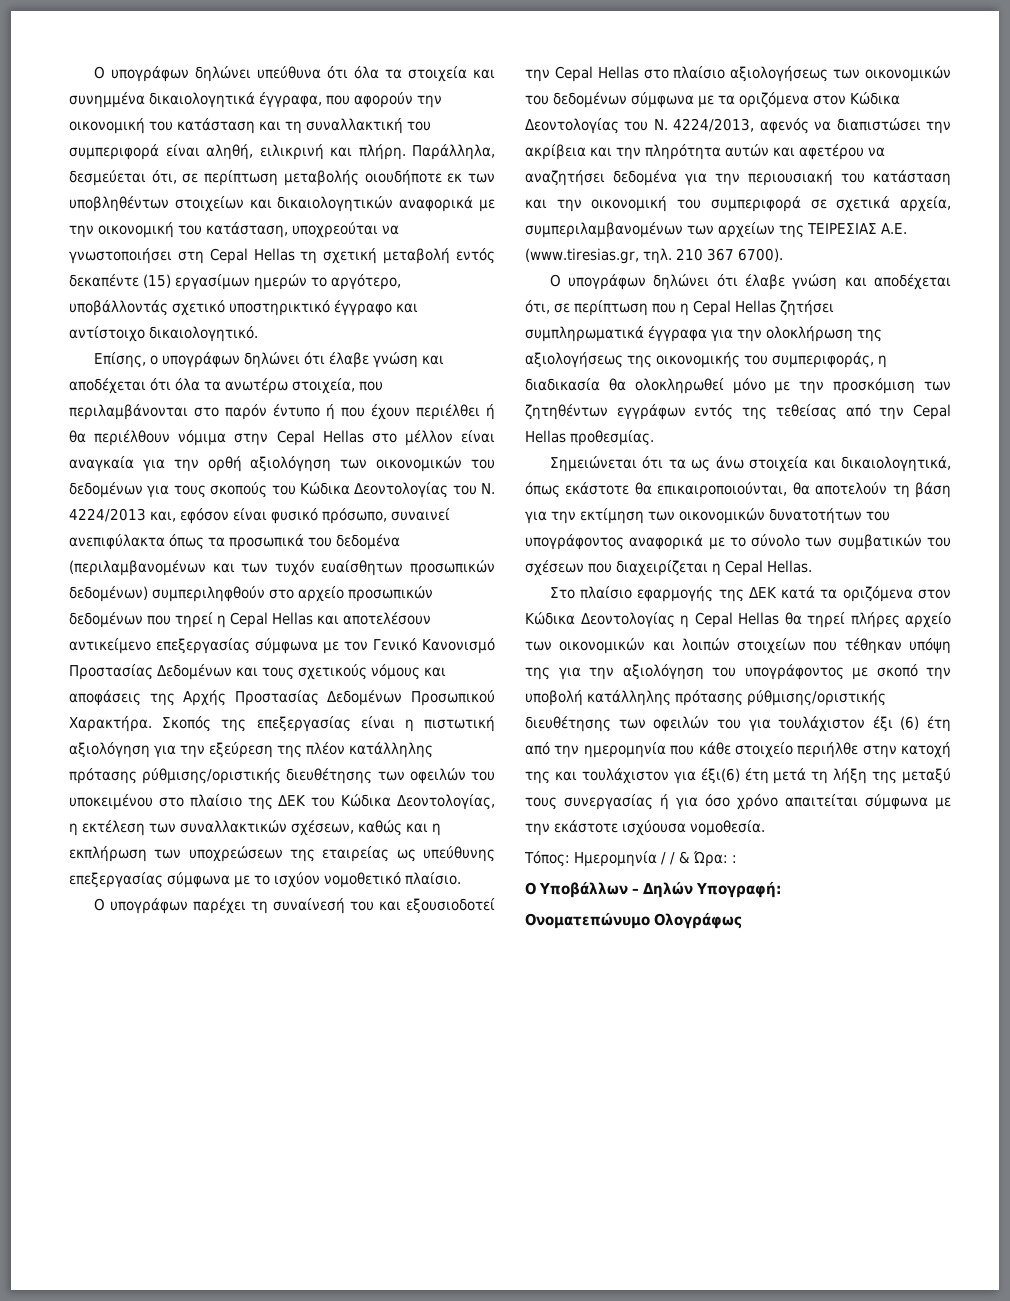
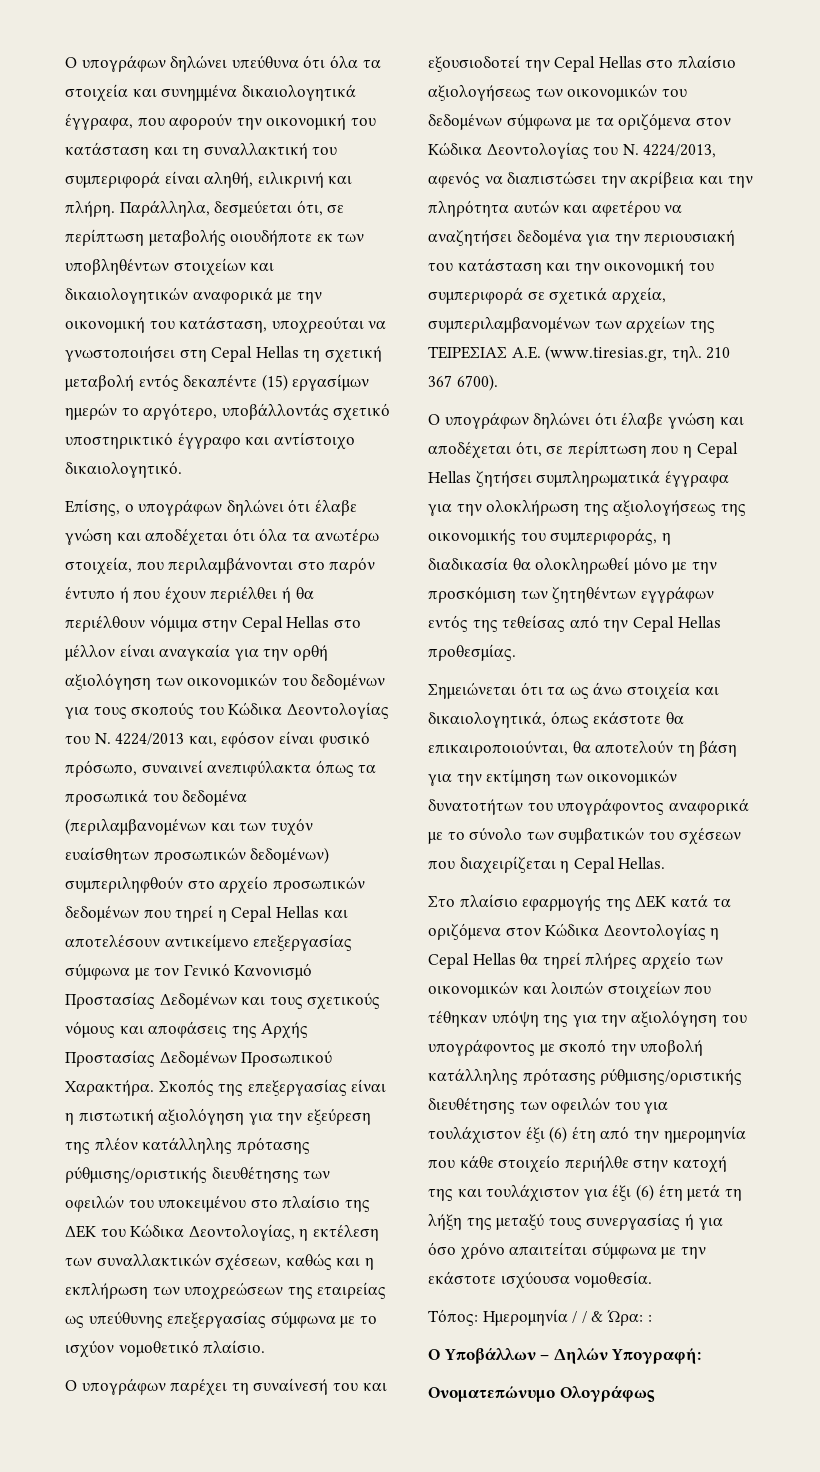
[700,768,740,784] έξι(6) -> [612,1184,654,1201] έξι (6)

